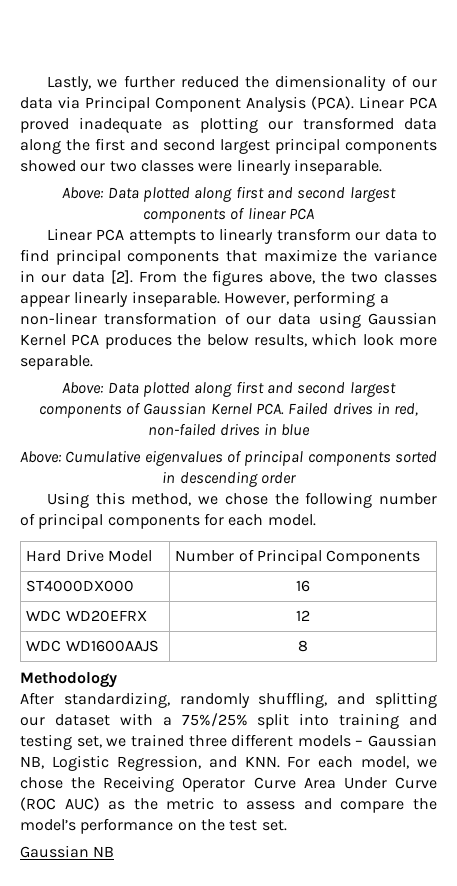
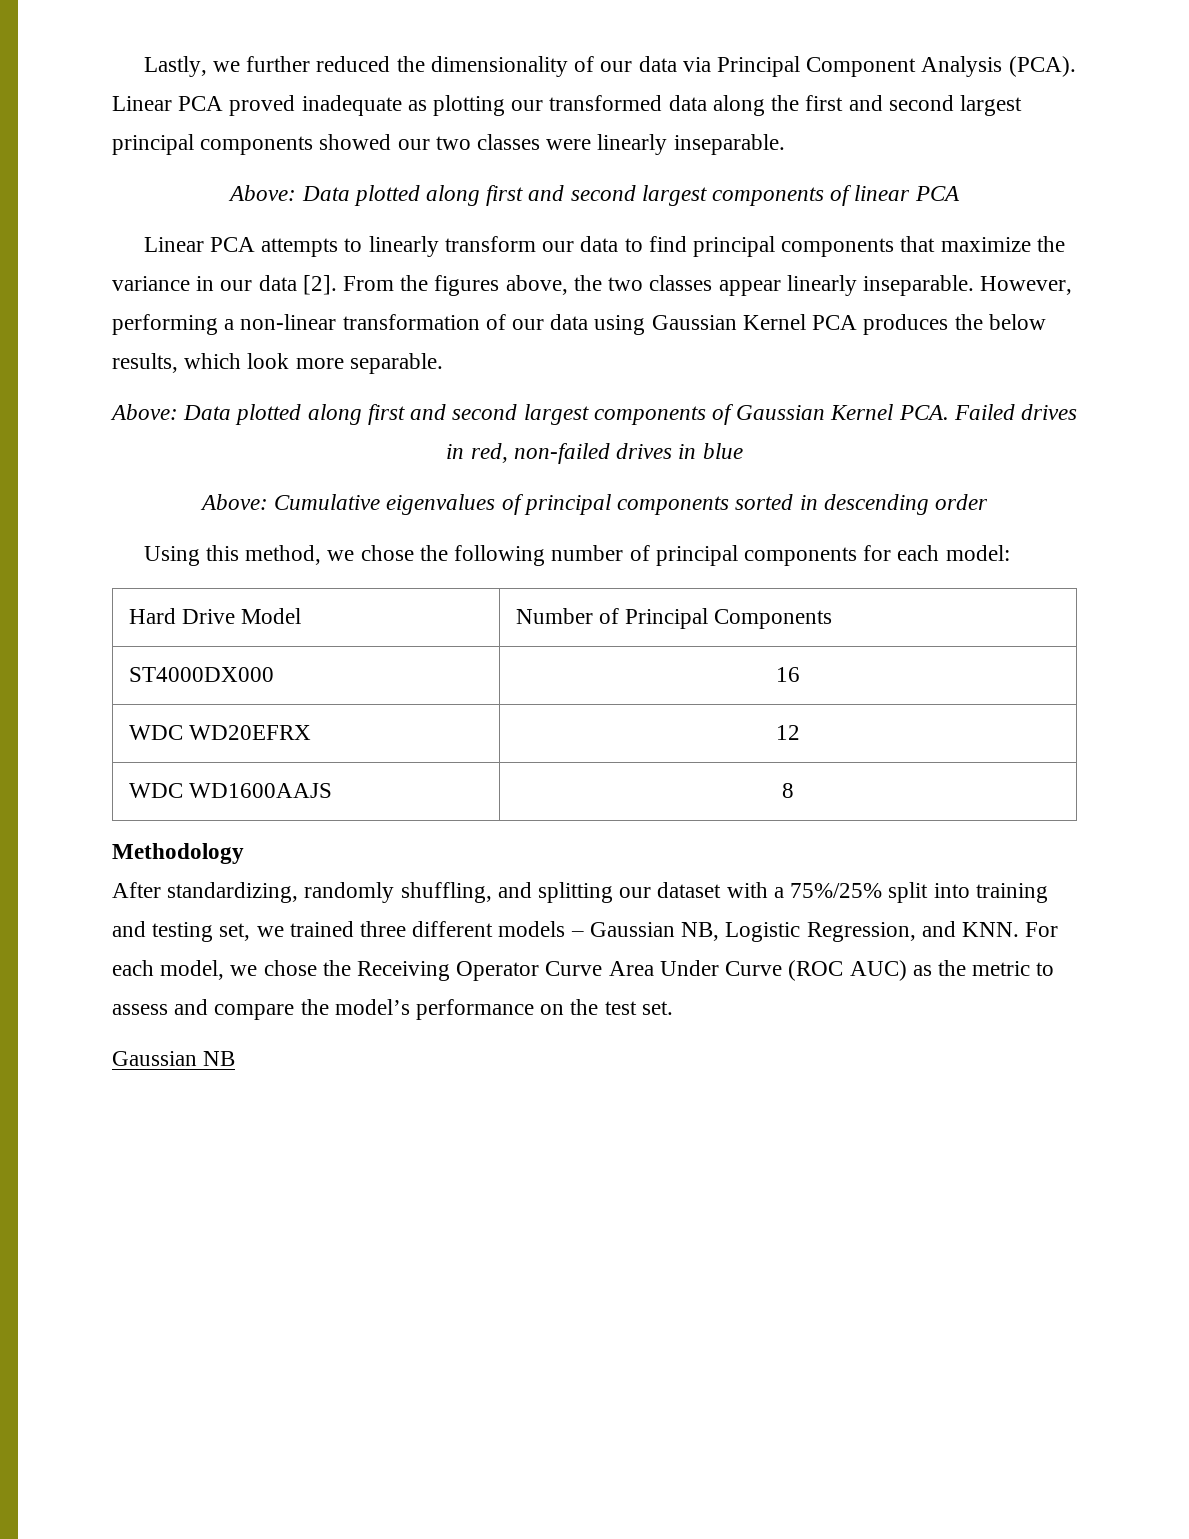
[267,514,316,526] model. -> [945,545,1010,561] model:

